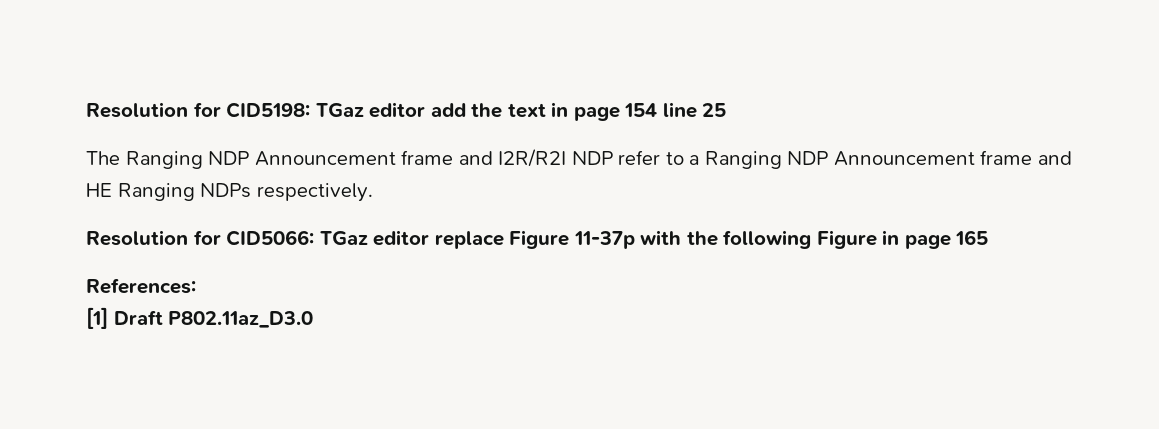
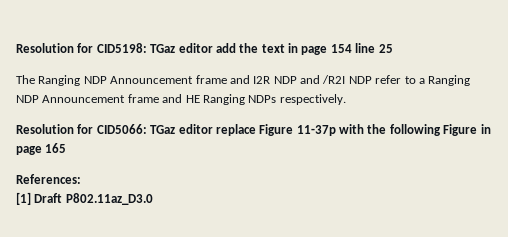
[498,149,567,167] I2R/R2I -> [253,75,346,84] I2R NDP and /R2I

